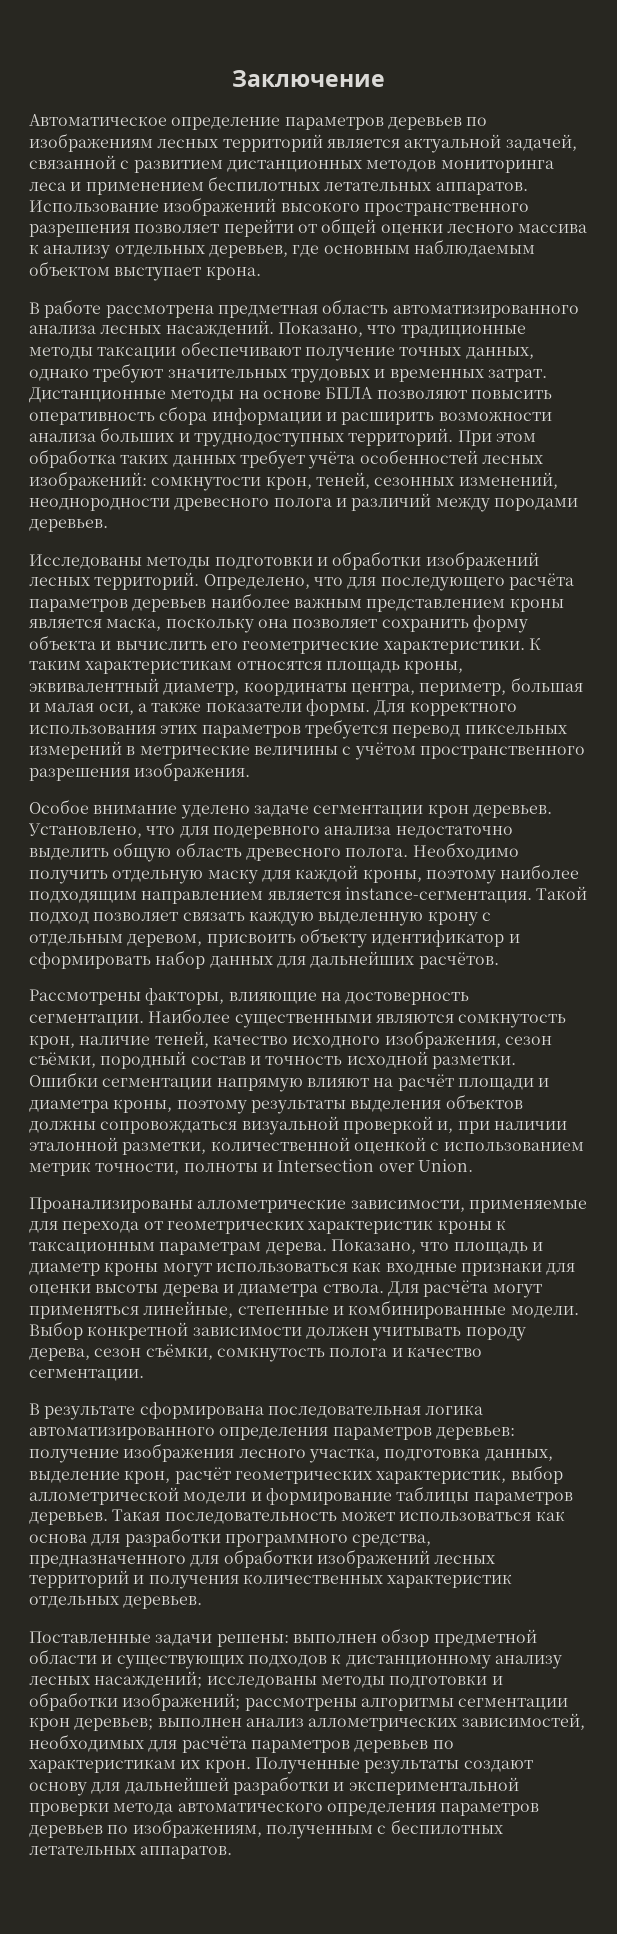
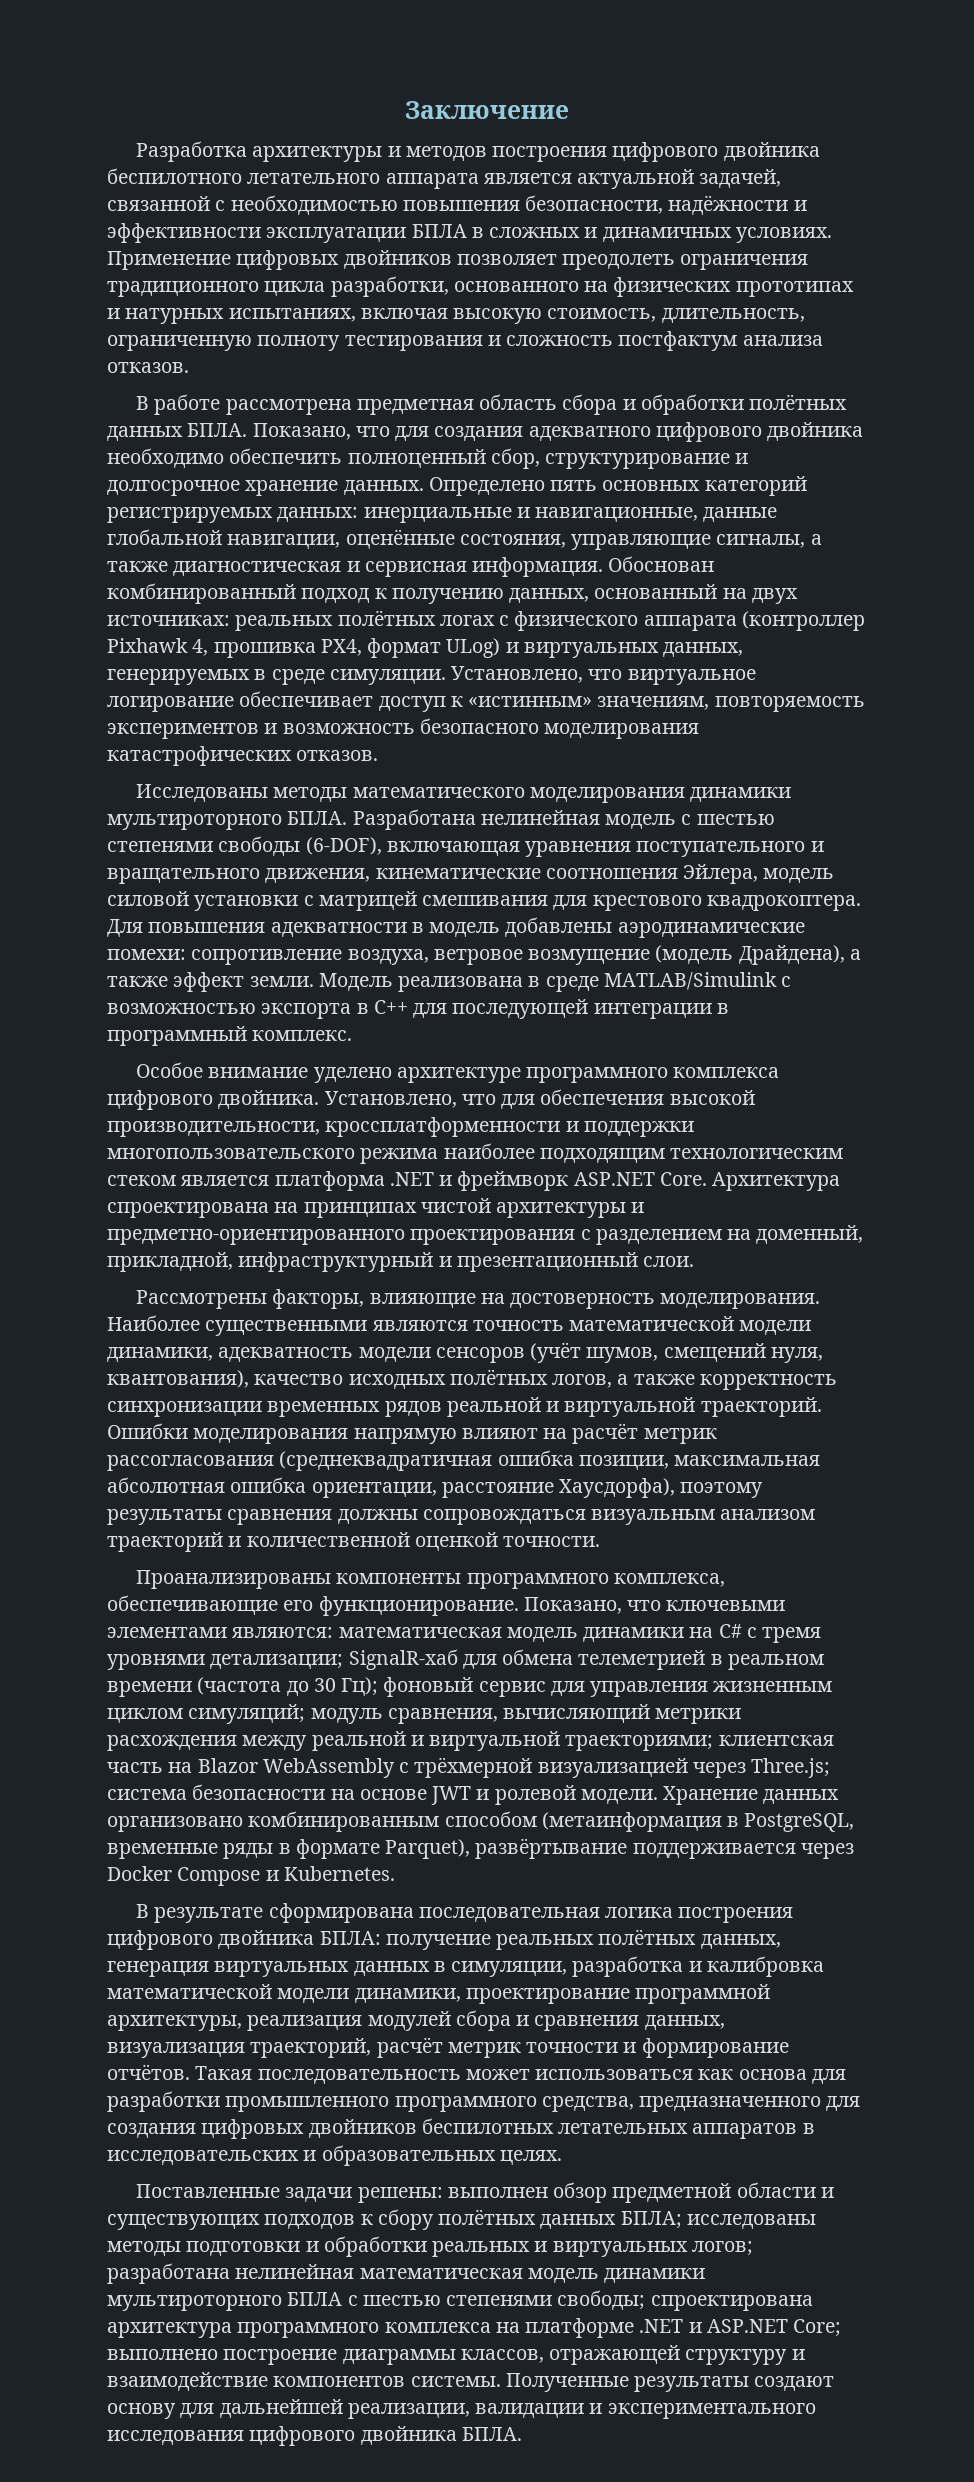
[29,114,488,130] [29,133,323,152] Автоматическое определение параметров деревьев по изображениям лесных территорий -> [136,141,820,162] [107,168,479,189] Разработка архитектуры и методов построения цифрового двойника беспилотного летательного аппарата
[133,160,554,173] [29,176,528,195] [29,197,529,216] [29,218,588,237] [29,239,535,259] [29,261,261,281] развитием дистанционных методов мониторинга леса и применением беспилотных летательных аппаратов. Использование изображений высокого пространственного разрешения позволяет перейти от общей оценки лесного массива к анализу отдельных деревьев, где основным наблюдаемым объектом выступает крона. -> [230,195,807,215] [107,223,832,243] [107,250,809,270] [107,276,854,297] [107,308,805,324] [107,331,823,351] [107,362,189,373] необходимостью повышения безопасности, надёжности и эффективности эксплуатации БПЛА в сложных и динамичных условиях. Применение цифровых двойников позволяет преодолеть ограничения традиционного цикла разработки, основанного на физических прототипах и натурных испытаниях, включая высокую стоимость, длительность, ограниченную полноту тестирования и сложность постфактум анализа отказов.
[392,305,579,318] [29,320,526,338] [29,341,534,361] [29,363,547,383] [29,387,552,403] [29,406,552,425] [29,427,536,447] [29,449,543,469] [29,471,558,491] [29,493,578,512] [29,519,108,532] [29,551,539,570] [29,572,574,591] [29,593,564,612] [29,615,528,633] [29,635,541,654] [29,660,464,674] [29,677,583,696] [29,699,517,716] [29,719,567,739] [29,741,585,760] [29,762,251,781] [29,799,552,819] [28,823,513,839] [29,842,519,862] [29,864,580,884] [29,886,588,904] [29,911,491,926] [29,928,520,948] [29,950,499,969] автоматизированного анализа лесных насаждений. Показано, что традиционные методы таксации обеспечивают получение точных данных, однако требуют значительных трудовых и временных затрат. Дистанционные методы на основе БПЛА позволяют повысить оперативность сбора информации и расширить возможности анализа больших и труднодоступных территорий. При этом обработка таких данных требует учёта особенностей лесных изображений: сомкнутости крон, теней, сезонных изменений, неоднородности древесного полога и различий между породами деревьев. // Исследованы методы подготовки и обработки изображений лесных территорий. Определено, что для последующего расчёта параметров деревьев наиболее важным представлением кроны является маска, поскольку она позволяет сохранить форму объекта и вычислить его геометрические характеристики. К таким характеристикам относятся площадь кроны, эквивалентный диаметр, координаты центра, периметр, большая и малая оси, а также показатели формы. Для корректного использования этих параметров требуется перевод пиксельных измерений в метрические величины с учётом пространственного разрешения изображения. // Особое внимание уделено задаче сегментации крон деревьев. Установлено, что для подеревного анализа недостаточно выделить общую область древесного полога. Необходимо получить отдельную маску для каждой кроны, поэтому наиболее подходящим направлением является instance-сегментация. Такой подход позволяет связать каждую выделенную крону с отдельным деревом, присвоить объекту идентификатор и сформировать набор данных для дальнейших расчётов. -> [562,394,848,415] [107,422,864,442] [107,448,749,469] [107,476,807,496] [107,507,778,523] [107,529,822,550] [107,556,715,577] [107,583,798,604] [107,610,865,631] [107,638,744,658] [107,666,756,685] [107,691,865,712] [107,718,700,739] [107,746,379,766] [136,784,792,803] [107,809,775,830] [107,836,824,857] [107,864,835,884] [107,891,861,911] [107,917,805,938] [107,945,861,965] [107,972,792,992] [107,999,729,1019] [107,1026,353,1046] [136,1062,780,1083] [107,1089,755,1110] [107,1117,694,1137] [107,1143,844,1164] [107,1171,841,1191] [107,1198,645,1218] [107,1225,864,1245] [107,1252,695,1272] сбора и обработки полётных данных БПЛА. Показано, что для создания адекватного цифрового двойника необходимо обеспечить полноценный сбор, структурирование и долгосрочное хранение данных. Определено пять основных категорий регистрируемых данных: инерциальные и навигационные, данные глобальной навигации, оценённые состояния, управляющие сигналы, а также диагностическая и сервисная информация. Обоснован комбинированный подход к получению данных, основанный на двух источниках: реальных полётных логах с физического аппарата (контроллер Pixhawk 4, прошивка PX4, формат ULog) и виртуальных данных, генерируемых в среде симуляции. Установлено, что виртуальное логирование обеспечивает доступ к «истинным» значениям, повторяемость экспериментов и возможность безопасного моделирования катастрофических отказов. // Исследованы методы математического моделирования динамики мультироторного БПЛА. Разработана нелинейная модель с шестью степенями свободы (6-DOF), включающая уравнения поступательного и вращательного движения, кинематические соотношения Эйлера, модель силовой установки с матрицей смешивания для крестового квадрокоптера. Для повышения адекватности в модель добавлены аэродинамические помехи: сопротивление воздуха, ветровое возмущение (модель Драйдена), а также эффект земли. Модель реализована в среде MATLAB/Simulink с возможностью экспорта в C++ для последующей интеграции в программный комплекс. // Особое внимание уделено архитектуре программного комплекса цифрового двойника. Установлено, что для обеспечения высокой производительности, кроссплатформенности и поддержки многопользовательского режима наиболее подходящим технологическим стеком является платформа .NET и фреймворк ASP.NET Core. Архитектура спроектирована на принципах чистой архитектуры и предметно-ориентированного проектирования с разделением на доменный, прикладной, инфраструктурный и презентационный слои.
[29,1014,144,1026] сегментации. -> [660,1293,821,1309] моделирования.
[458,1013,567,1028] [29,1030,552,1049] [29,1051,516,1069] [29,1072,550,1092] [29,1094,523,1114] [29,1116,567,1135] [29,1137,584,1155] [29,1159,473,1176] [29,1197,587,1213] [29,1220,506,1234] [29,1239,543,1255] [29,1262,576,1277] [29,1280,542,1298] [29,1300,579,1319] [29,1321,526,1341] [29,1344,482,1362] [29,1369,144,1381] сомкнутость крон, наличие теней, качество исходного изображения, сезон съёмки, породный состав и точность исходной разметки. Ошибки сегментации напрямую влияют на расчёт площади и диаметра кроны, поэтому результаты выделения объектов должны сопровождаться визуальной проверкой и, при наличии эталонной разметки, количественной оценкой с использованием метрик точности, полноты и Intersection over Union. // Проанализированы аллометрические зависимости, применяемые для перехода от геометрических характеристик кроны к таксационным параметрам дерева. Показано, что площадь и диаметр кроны могут использоваться как входные признаки для оценки высоты дерева и диаметра ствола. Для расчёта могут применяться линейные, степенные и комбинированные модели. Выбор конкретной зависимости должен учитывать породу дерева, сезон съёмки, сомкнутость полога и качество сегментации. -> [472,1316,812,1335] [107,1342,823,1363] [107,1369,837,1390] [107,1397,822,1417] [107,1423,717,1444] [107,1450,821,1471] [107,1477,764,1498] [107,1509,816,1525] [107,1532,601,1552] [136,1570,725,1589] [107,1595,786,1616] [107,1624,822,1643] [107,1649,824,1670] [107,1677,833,1697] [107,1704,742,1724] [107,1731,834,1751] [107,1757,831,1778] [107,1784,840,1805] [107,1811,855,1832] [107,1838,854,1859] [107,1866,395,1886] точность математической модели динамики, адекватность модели сенсоров (учёт шумов, смещений нуля, квантования), качество исходных полётных логов, а также корректность синхронизации временных рядов реальной и виртуальной траекторий. Ошибки моделирования напрямую влияют на расчёт метрик рассогласования (среднеквадратичная ошибка позиции, максимальная абсолютная ошибка ориентации, расстояние Хаусдорфа), поэтому результаты сравнения должны сопровождаться визуальным анализом траекторий и количественной оценкой точности. // Проанализированы компоненты программного комплекса, обеспечивающие его функционирование. Показано, что ключевыми элементами являются: математическая модель динамики на C# с тремя уровнями детализации; SignalR-хаб для обмена телеметрией в реальном времени (частота до 30 Гц); фоновый сервис для управления жизненным циклом симуляций; модуль сравнения, вычисляющий метрики расхождения между реальной и виртуальной траекториями; клиентская часть на Blazor WebAssembly с трёхмерной визуализацией через Three.js; система безопасности на основе JWT и ролевой модели. Хранение данных организовано комбинированным способом (метаинформация в PostgreSQL, временные ряды в формате Parquet), развёртывание поддерживается через Docker Compose и Kubernetes.
[29,1427,515,1440] [29,1443,553,1463] [29,1465,563,1484] [29,1486,573,1505] [29,1512,108,1525] автоматизированного определения параметров деревьев: получение изображения лесного участка, подготовка данных, выделение крон, расчёт геометрических характеристик, выбор аллометрической модели и формирование таблицы параметров деревьев. -> [678,1907,794,1923] [107,1929,781,1950] [107,1956,824,1977] [107,1984,771,2004] [107,2010,725,2031] [107,2037,789,2058] [107,2064,190,2080] построения цифрового двойника БПЛА: получение реальных полётных данных, генерация виртуальных данных в симуляции, разработка и калибровка математической модели динамики, проектирование программной архитектуры, реализация модулей сбора и сравнения данных, визуализация траекторий, расчёт метрик точности и формирование отчётов.
(221, 1537) none -> [225,2096,390,2112] промышленного
[223,1549,496,1568] [29,1570,513,1589] [29,1596,203,1609] обработки изображений лесных территорий и получения количественных характеристик отдельных деревьев. -> [107,2118,815,2139] [107,2145,562,2166] создания цифровых двойников беспилотных летательных аппаратов в исследовательских и образовательных целях.
[345,1655,562,1669] [29,1671,203,1688] дистанционному анализу лесных насаждений; -> [377,2209,682,2230] сбору полётных данных БПЛА;
[122,1692,569,1711] [29,1713,585,1731] [29,1734,454,1753] [29,1759,251,1773] изображений; рассмотрены алгоритмы сегментации крон деревьев; выполнен анализ аллометрических зависимостей, необходимых для расчёта параметров деревьев по характеристикам их крон. -> [432,2241,753,2257] [107,2263,706,2284] [107,2290,813,2311] [107,2318,842,2338] [107,2345,805,2365] [107,2372,501,2391] реальных и виртуальных логов; разработана нелинейная математическая модель динамики мультироторного БПЛА с шестью степенями свободы; спроектирована архитектура программного комплекса на платформе .NET и ASP.NET Core; выполнено построение диаграммы классов, отражающей структуру и взаимодействие компонентов системы.
[232,1776,519,1795] [29,1802,540,1816] [29,1819,503,1839] [29,1846,233,1859] разработки и экспериментальной проверки метода автоматического определения параметров деревьев по изображениям, полученным с беспилотных летательных аппаратов. -> [347,2403,816,2419] [107,2426,522,2446] реализации, валидации и экспериментального исследования цифрового двойника БПЛА.

